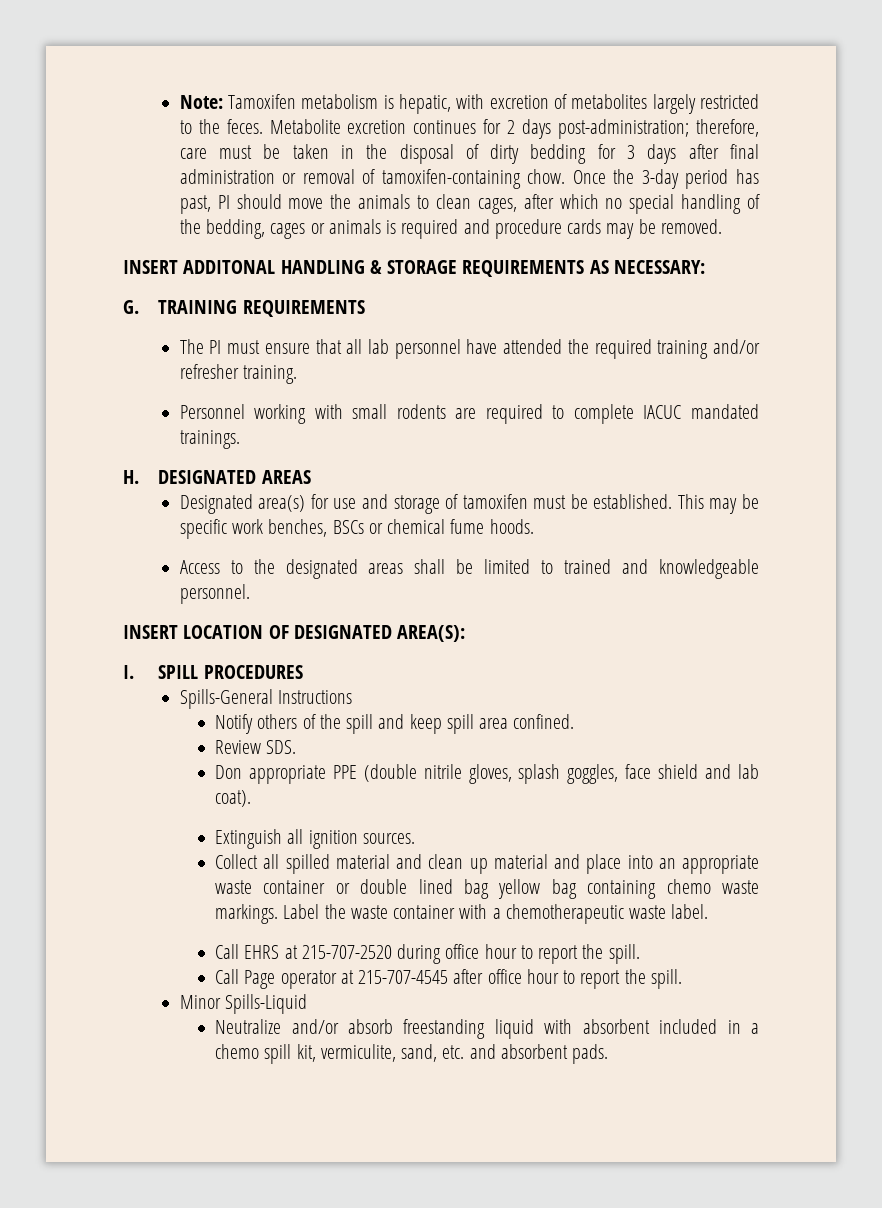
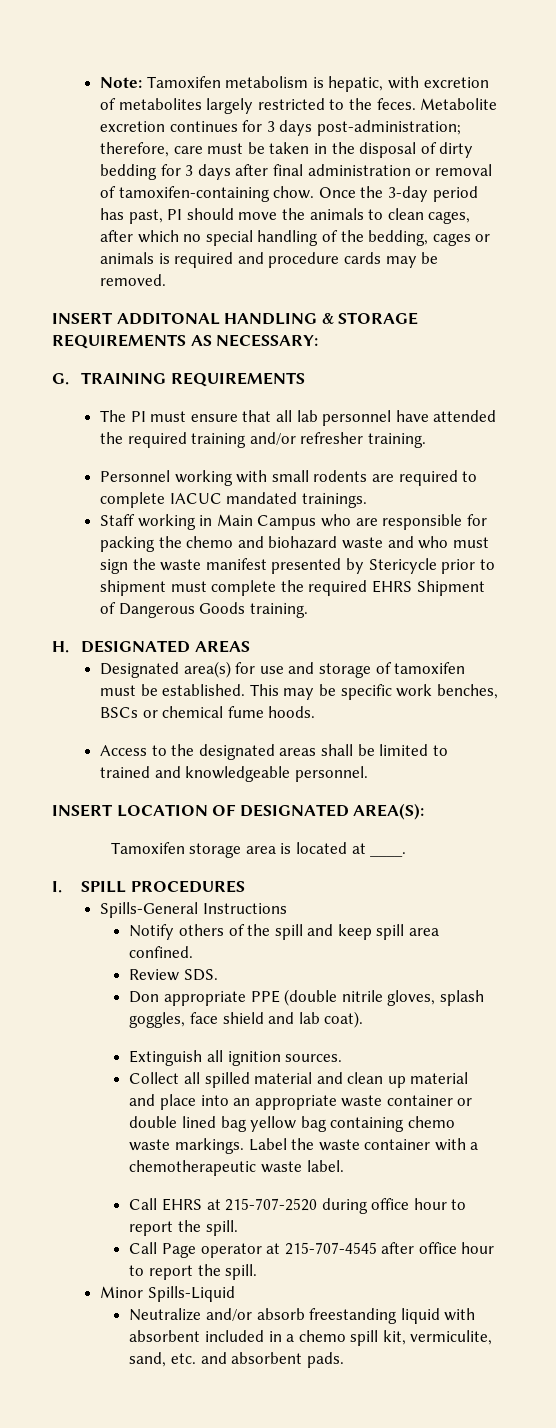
[507,120,516,134] 2 -> [266,121,275,132] 3
(240, 439) none -> [100,514,487,530] [100,536,489,552] [100,558,495,574] [100,580,485,596] [100,602,308,618] // Staff working in Main Campus who are responsible for packing the chemo and biohazard waste and who must sign the waste manifest presented by Stericycle prior to shipment must complete the required EHRS Shipment of Dangerous Goods training.
(466, 633) none -> [110,842,407,858] // Tamoxifen storage area is located at ____.

